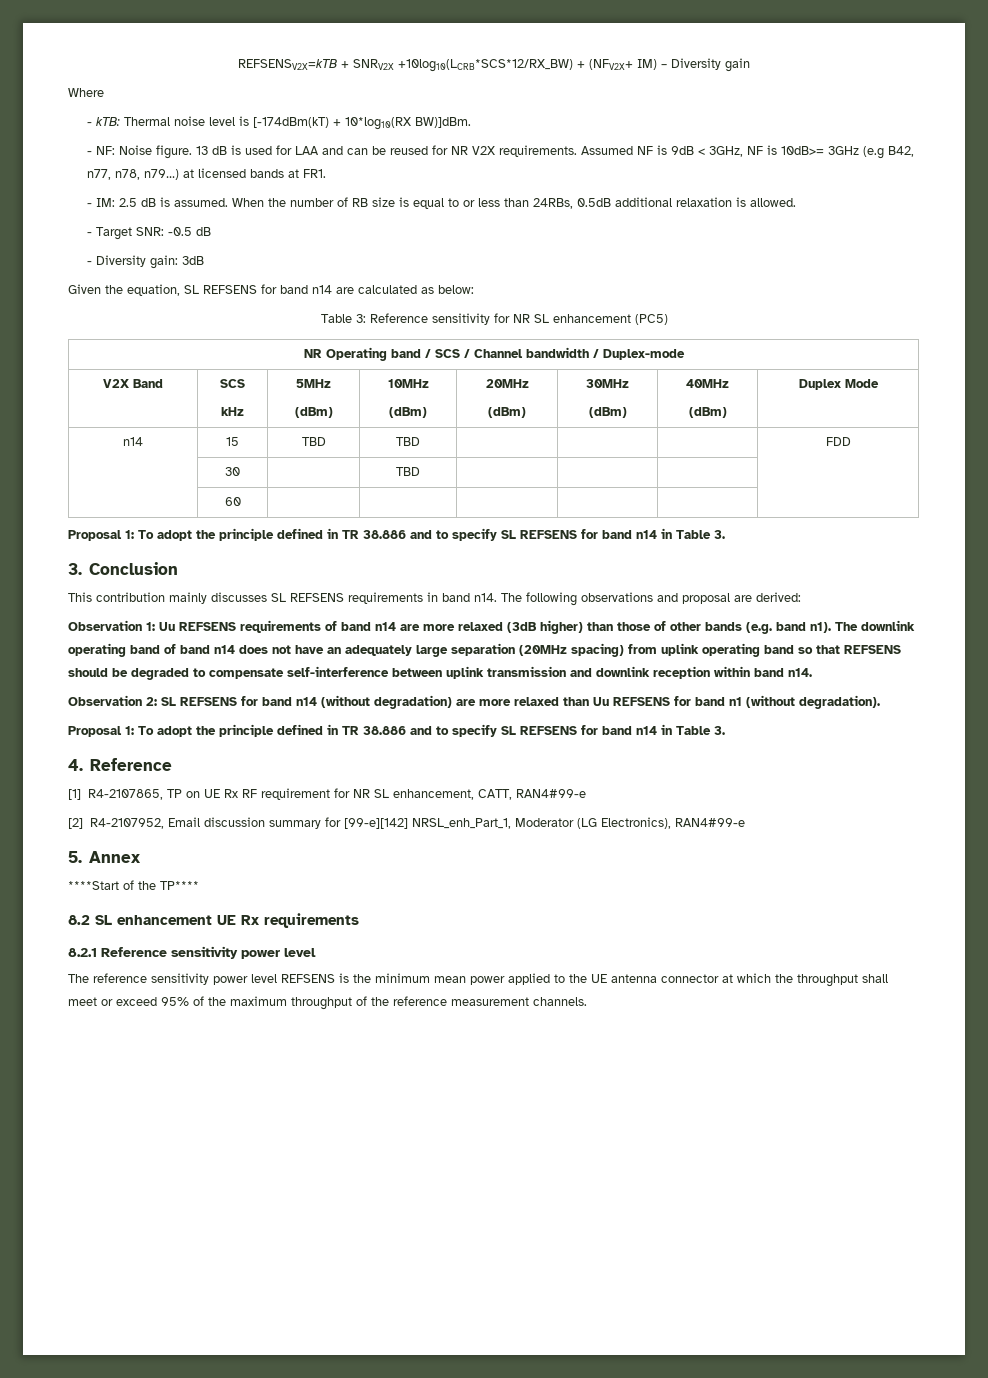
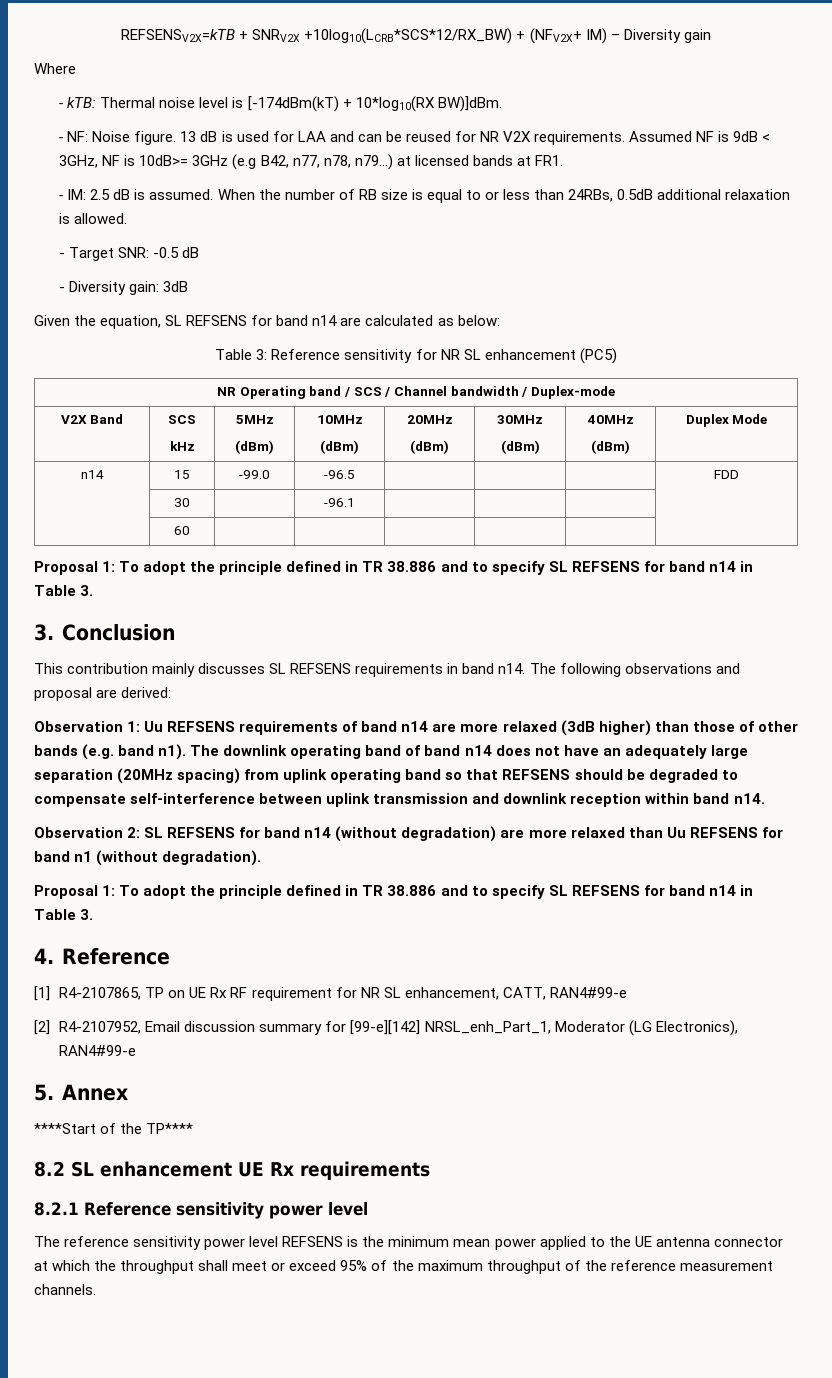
[301,437,326,446] [396,437,420,446] TBD | TBD -> [239,470,270,479] [324,470,355,479] -99.0 | -96.5
[396,467,420,476] TBD -> [324,498,355,507] -96.1

